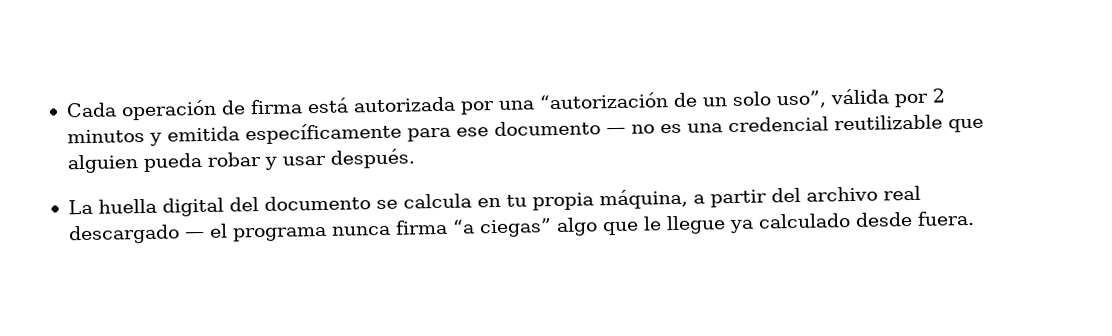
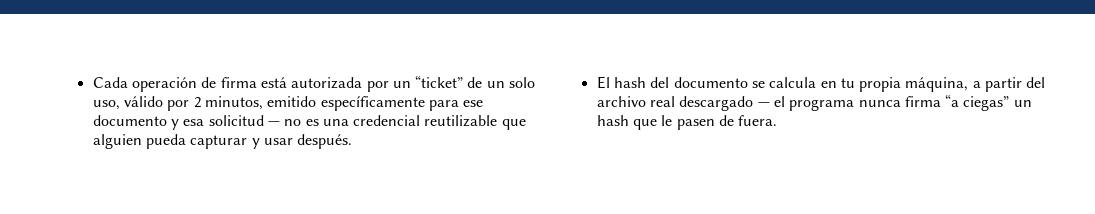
[497,92,668,110] una “autorización -> [392,75,464,88] un “ticket”
[775,88,945,109] [66,126,240,146] uso”, válida por 2 minutos y emitida -> [92,96,317,111] uso, válido por 2 minutos, emitido
(601, 128) none -> [170,115,264,130] y esa solicitud
[206,151,261,167] robar -> [190,135,248,149] capturar
[67,197,224,217] La huella digital -> [596,76,646,89] El hash
[555,211,913,237] algo que le llegue ya calculado desde -> [1013,100,1032,107] [596,115,734,130] un hash que le pasen de

